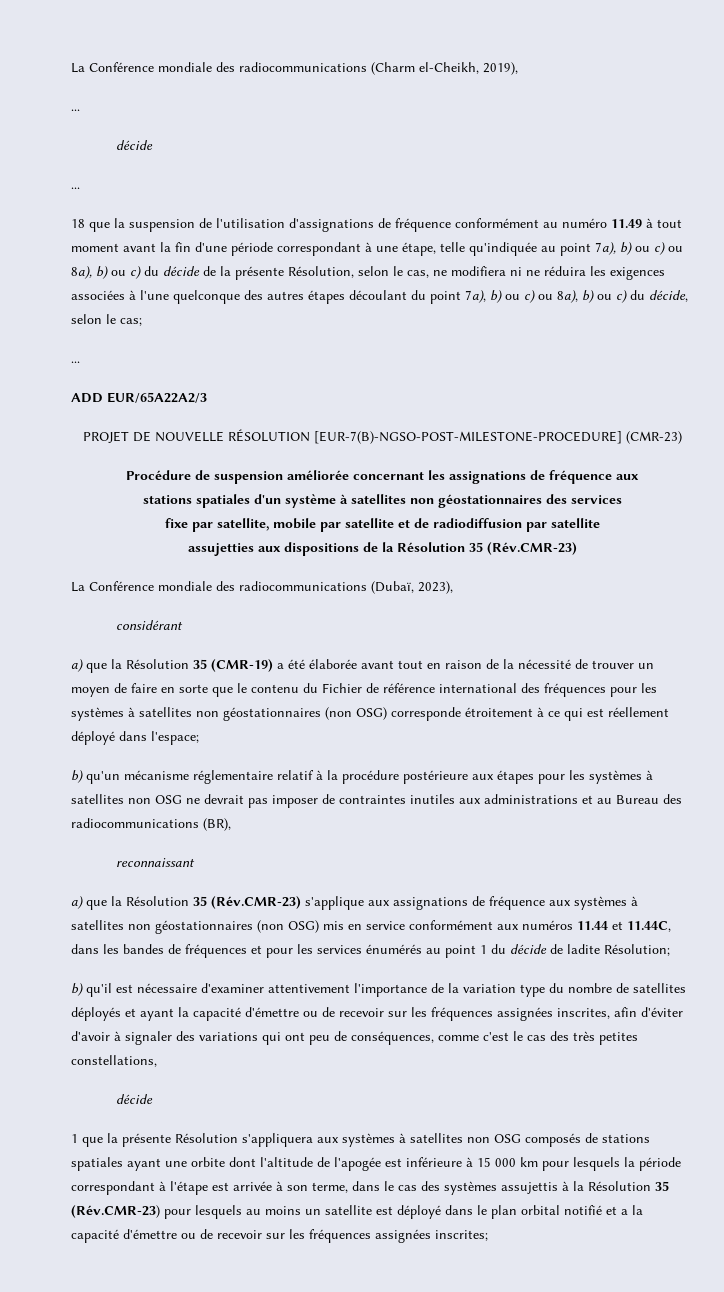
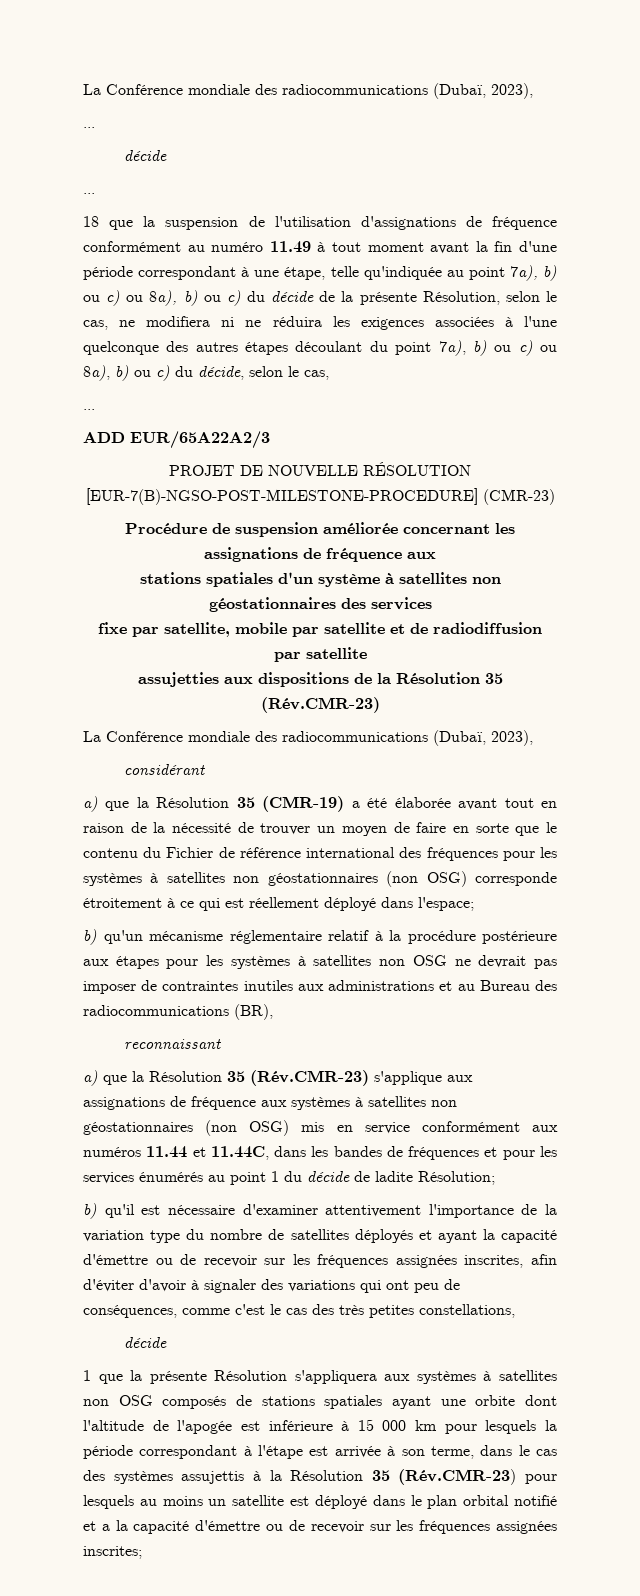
[71,62,518,75] La Conférence mondiale des radiocommunications (Charm el-Cheikh, 2019), -> [83,83,533,99] La Conférence mondiale des radiocommunications (Dubaï, 2023),
[120,318,142,326] cas; -> [304,370,329,380] cas,

